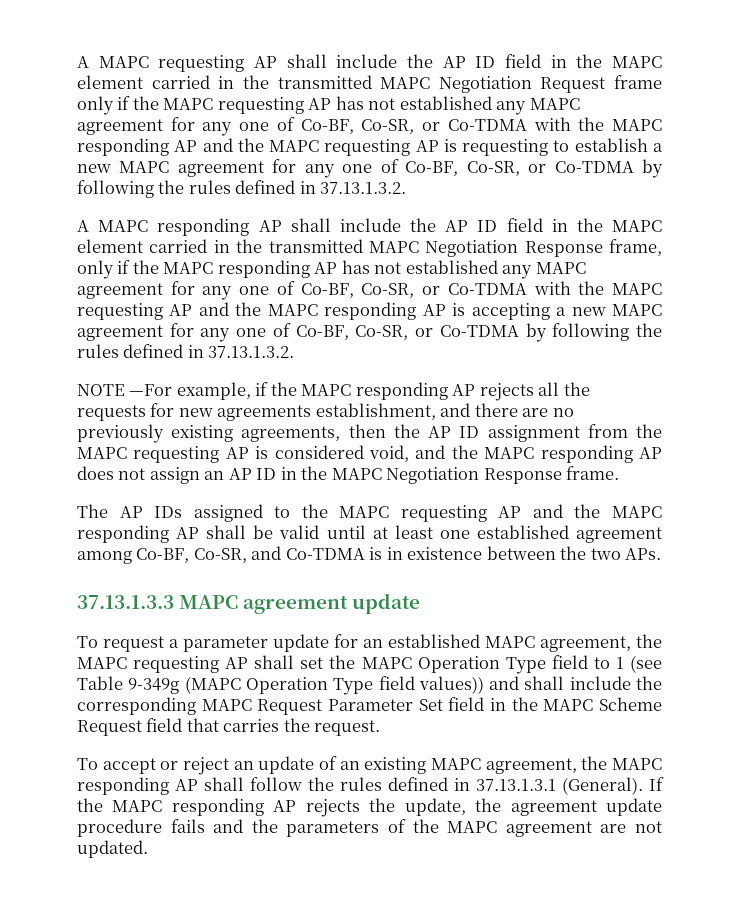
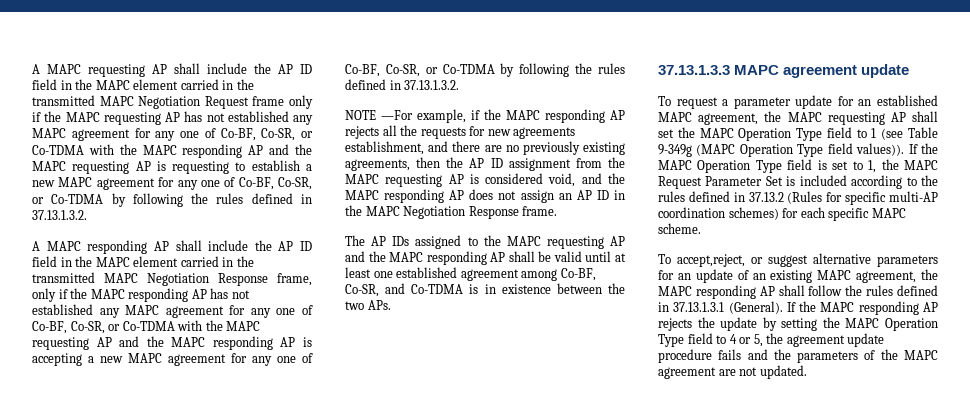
[418,676,662,694] [77,697,663,715] [77,718,381,736] [77,757,229,775] values)) and shall include the corresponding MAPC Request Parameter Set field in the MAPC Scheme Request field that carries the request. // To accept or reject -> [856,143,938,156] [658,159,939,173] [658,175,938,189] [658,191,938,205] [658,207,906,221] [658,223,701,234] [658,253,938,267] [658,270,674,280] values)). If the MAPC Operation Type field is set to 1, the MAPC Request Parameter Set is included according to the rules defined in 37.13.2 (Rules for specific multi-AP coordination schemes) for each specific MAPC scheme. // To accept,reject, or suggest alternative parameters for
[404,798,466,816] update, -> [720,317,938,331] [658,333,763,347] update by setting the MAPC Operation Type field to 4 or 5,

